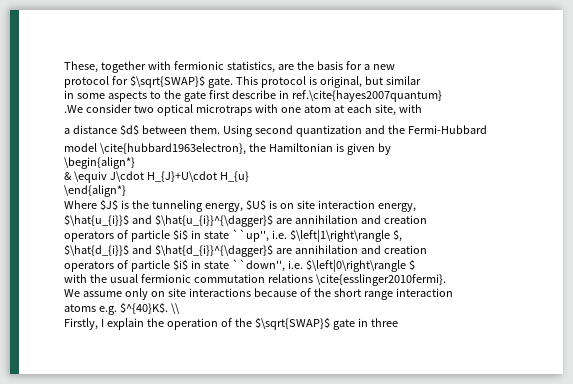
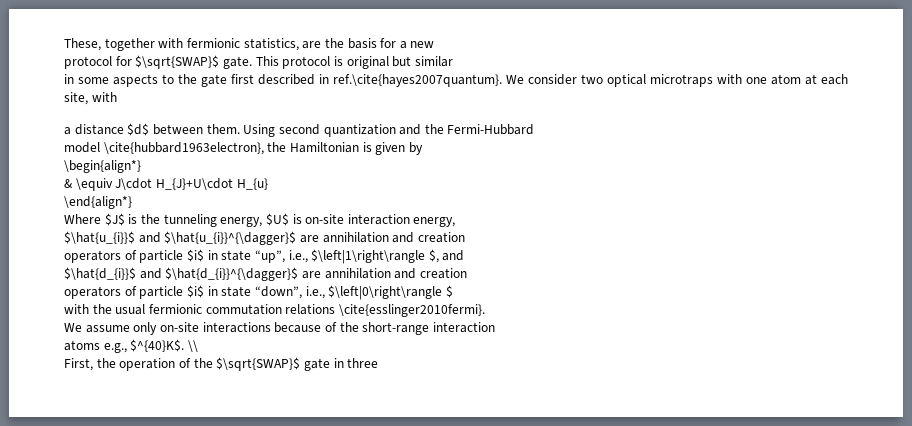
[319,76,362,88] original, -> [346,56,389,69] original
[231,90,442,102] [64,105,83,113] describe in ref.\cite{hayes2007quantum} // .We -> [258,74,524,87] described in ref.\cite{hayes2007quantum}. We
[279,200,315,209] on site -> [305,214,345,224] on-site
[231,229,287,242] ``up'', i.e. -> [254,250,308,263] “up”, i.e.,
(402, 235) none -> [442,250,465,261] and
[231,259,303,272] ``down'', i.e. -> [254,286,325,299] “down”, i.e.,
[150,288,186,297] on site -> [159,322,199,332] on-site
[333,288,393,300] short range -> [362,322,430,335] short-range
[98,306,117,315] e.g. -> [103,343,127,353] e.g.,
[64,318,144,330] Firstly, I explain -> [64,358,93,371] First,

